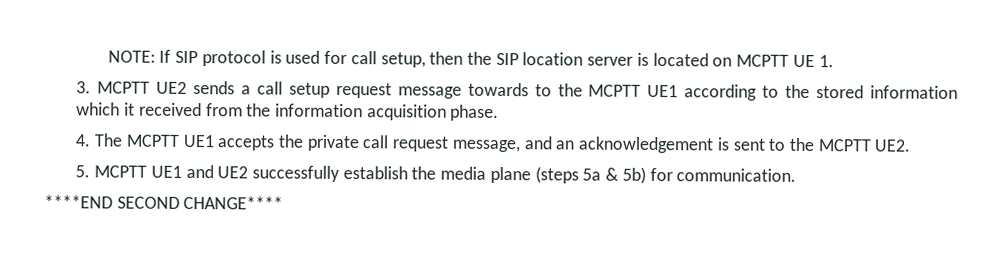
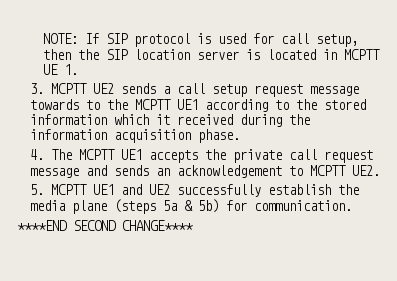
[712,57,733,67] on -> [322,49,337,60] in
[205,103,243,117] from -> [239,114,282,127] during
[451,136,814,154] message, and an acknowledgement is sent to the -> [29,165,303,178] message and sends an acknowledgement to

